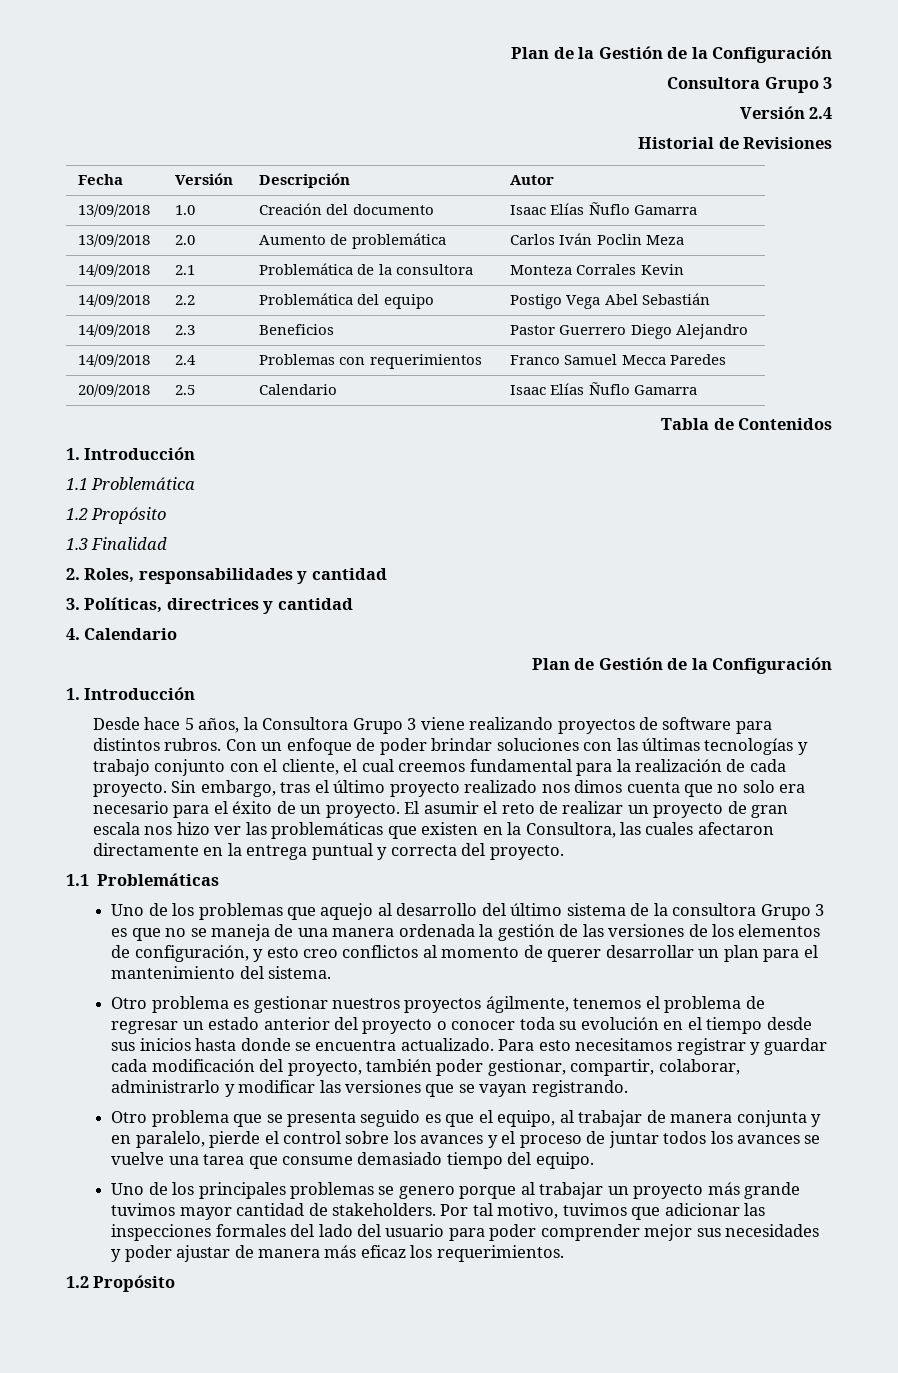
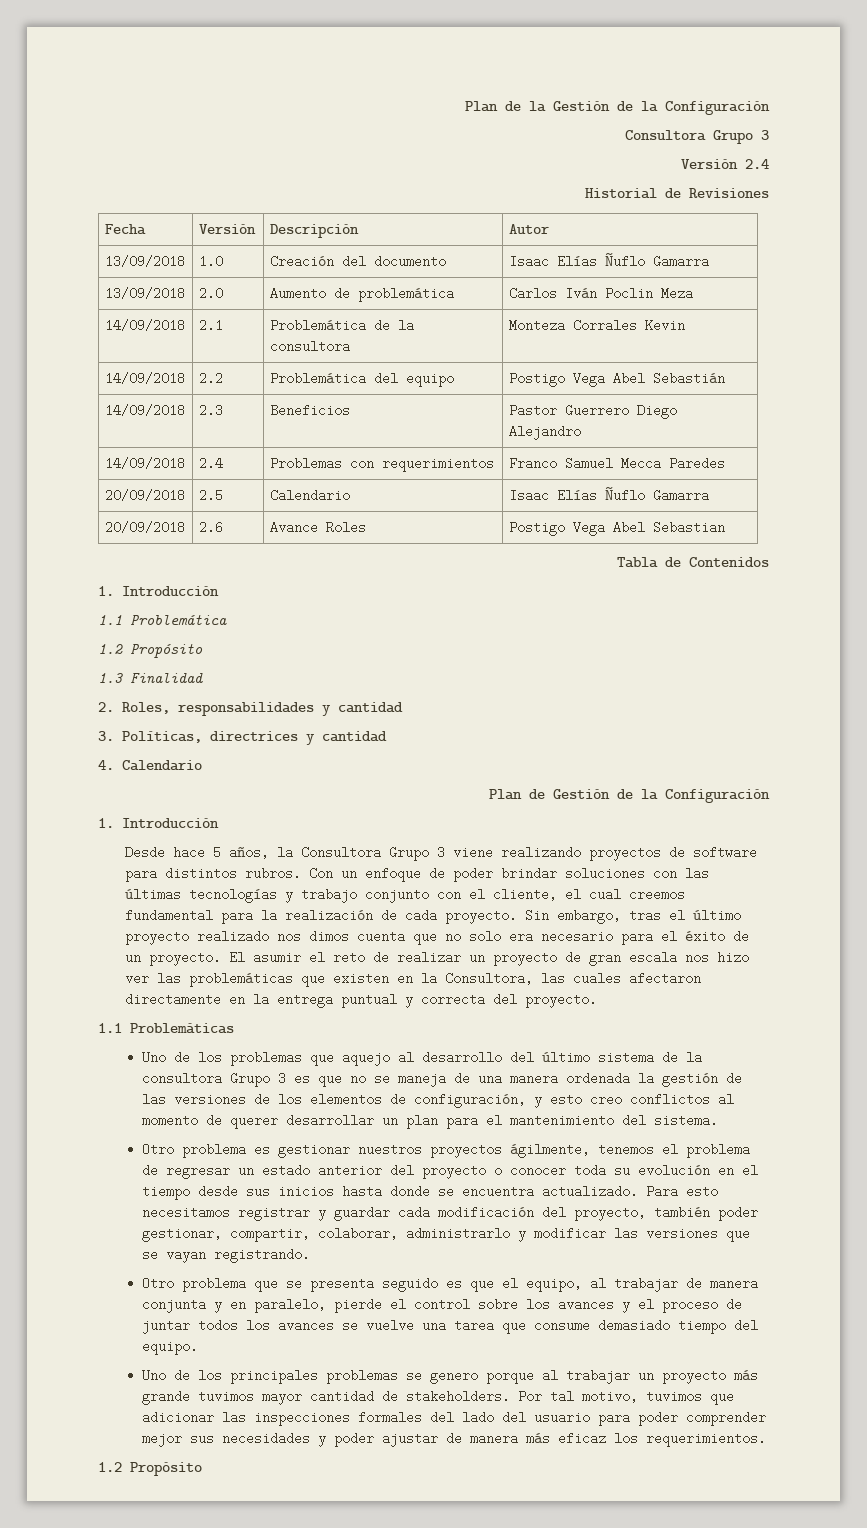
(697, 390) none -> [104,521,185,534] [198,521,223,534] [269,521,366,534] [508,521,725,536] // 20/09/2018 | 2.6 | Avance Roles | Postigo Vega Abel Sebastian

